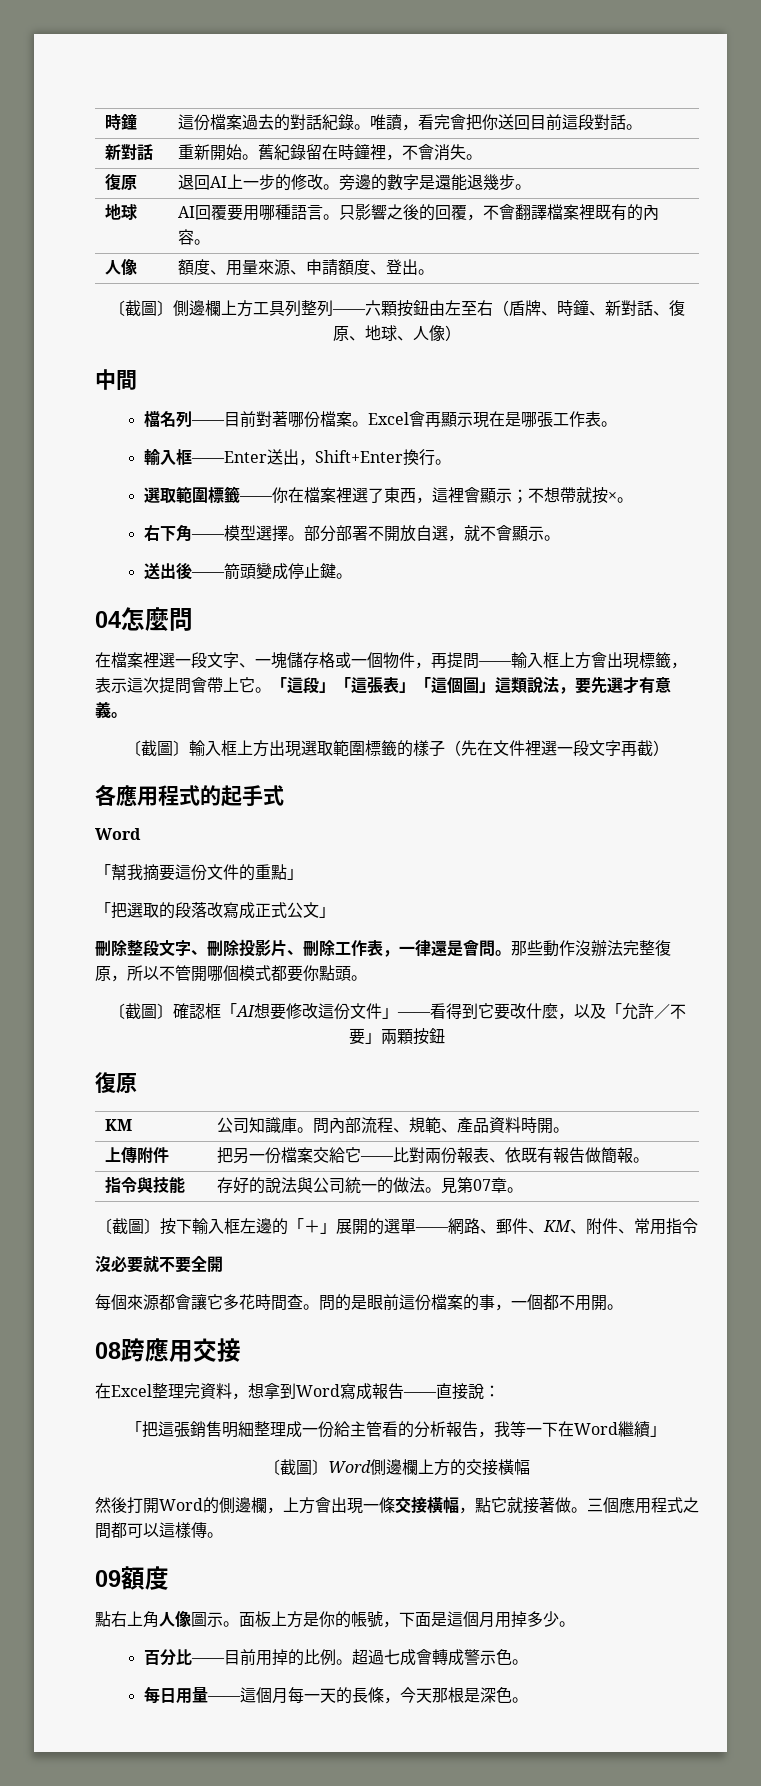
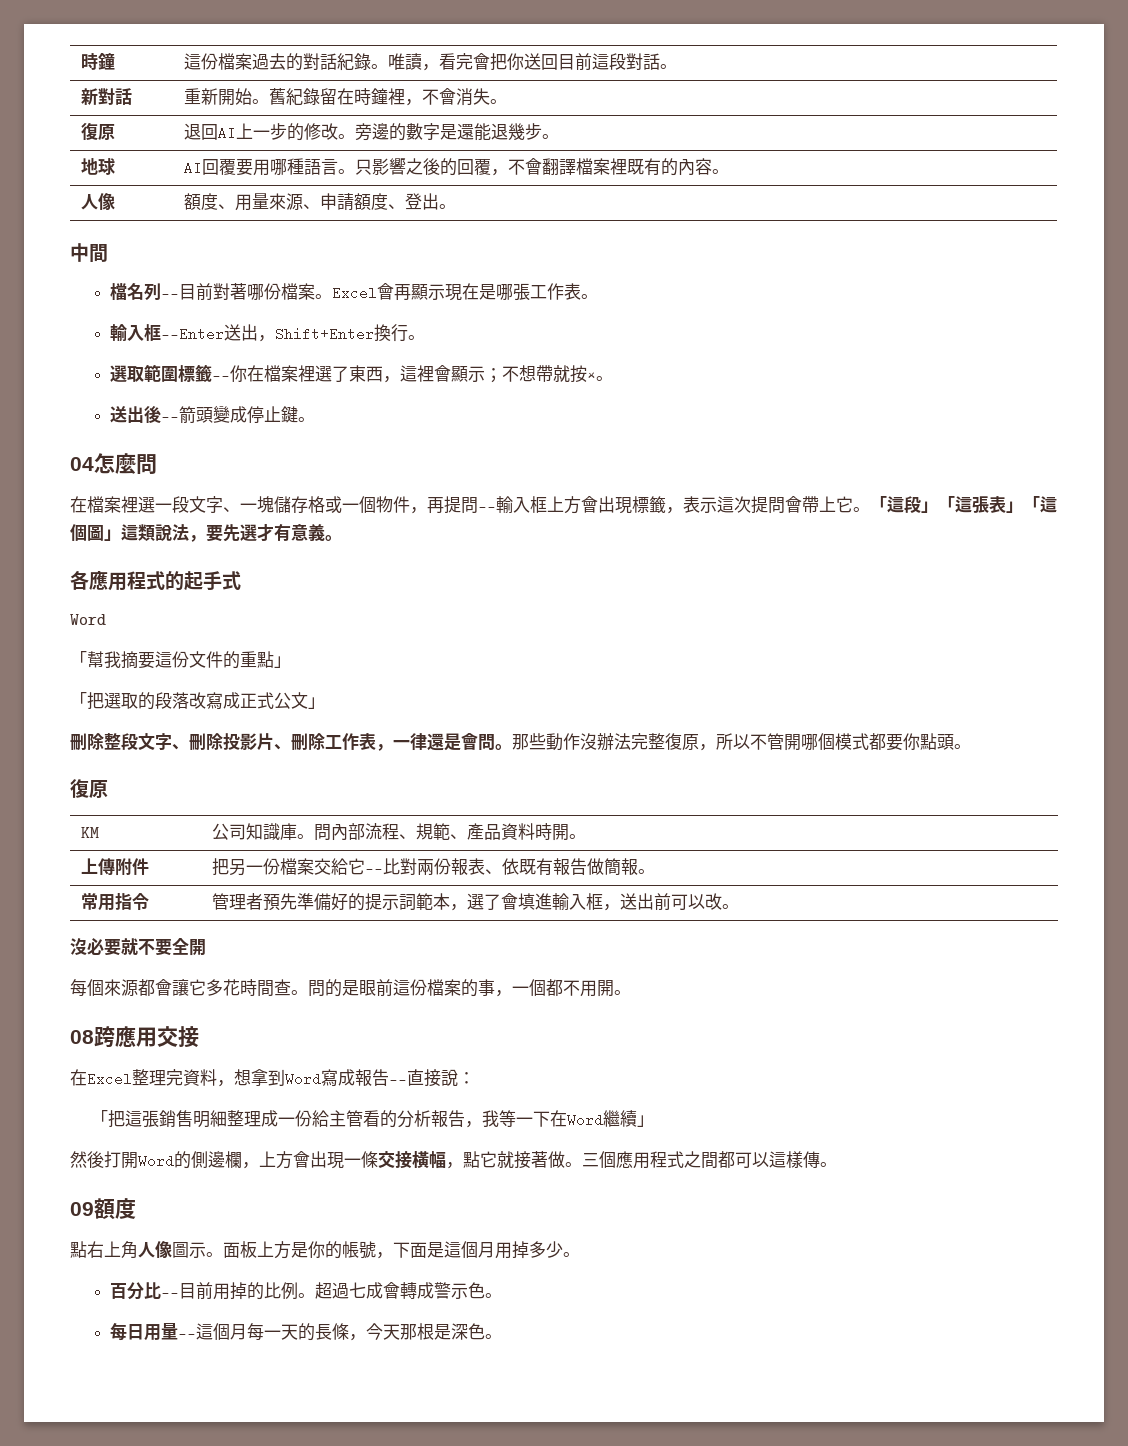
[109,300,685,317] [333,325,461,341] // 〔截圖〕側邊欄上方工具列整列——六顆按鈕由左至右（盾牌、時鐘、新對話、復原、地球、人像） -> (457, 206) none
[143,524,560,542] // 右下角——模型選擇。部分部署不開放自選，就不會顯示。 -> (614, 378) none
[125,740,669,757] // 〔截圖〕輸入框上方出現選取範圍標籤的樣子（先在文件裡選一段文字再截） -> (342, 538) none
[108,1003,686,1020] [349,1028,445,1045] // 〔截圖〕確認框「AI想要修改這份文件」——看得到它要改什麼，以及「允許／不要」兩顆按鈕 -> (971, 746) none
[104,1176,185,1193] [216,1177,523,1194] [96,1218,698,1235] 指令與技能 | 存好的說法與公司統一的做法。見第07章。 // 〔截圖〕按下輸入框左邊的「＋」展開的選單——網路、郵件、KM、附件、常用指令 -> [81,893,150,911] [212,893,740,911] 常用指令 | 管理者預先準備好的提示詞範本，選了會填進輸入框，送出前可以改。
[264,1459,530,1476] // 〔截圖〕Word側邊欄上方的交接橫幅 -> (655, 1121) none

